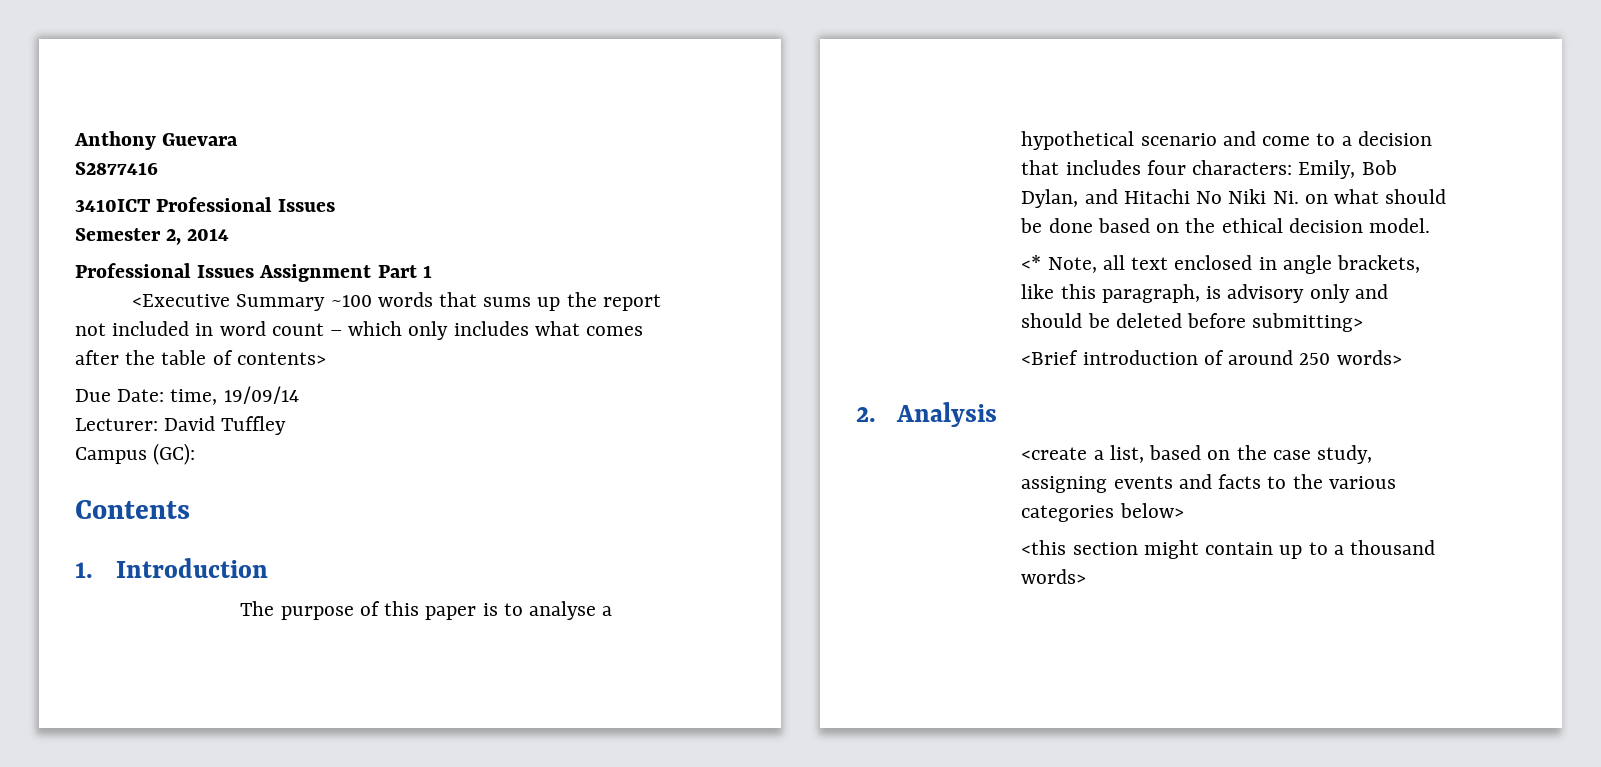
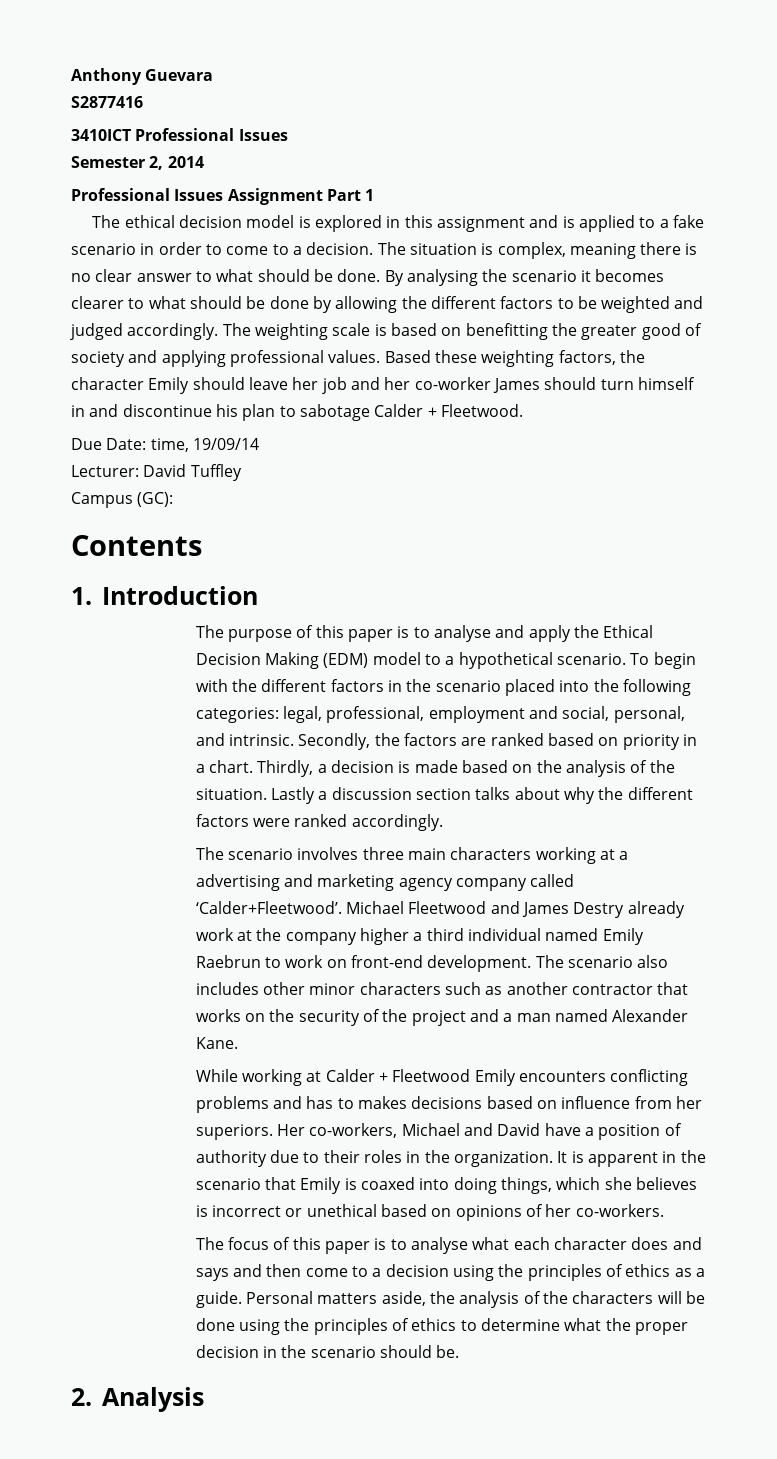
[132,292,661,311] [75,321,644,340] [75,350,326,365] <Executive Summary ~100 words that sums up the report not included in word count – which only includes what comes after the table of contents> -> [92,215,704,232] [71,242,698,259] [71,269,665,286] [71,296,704,313] [70,323,702,340] [71,350,645,367] [71,377,695,394] [71,404,523,421] The ethical decision model is explored in this assignment and is applied to a fake scenario in order to come to a decision. The situation is complex, meaning there is no clear answer to what should be done. By analysing the scenario it becomes clearer to what should be done by allowing the different factors to be weighted and judged accordingly. The weighting scale is based on benefitting the greater good of society and applying professional values. Based these weighting factors, the character Emily should leave her job and her co-worker James should turn himself in and discontinue his plan to sabotage Calder + Fleetwood.
[602,606,613,616] [1021,131,1432,150] [1021,160,1397,179] [1021,189,1447,208] [1020,218,1430,233] [1021,255,1420,274] [1021,284,1388,303] [1021,313,1364,332] [1021,350,1402,365] [856,402,998,427] [1021,445,1372,464] [1021,474,1396,493] [1021,503,1184,522] [1021,540,1435,559] [1021,569,1087,584] a hypothetical scenario and come to a decision that includes four characters: Emily, Bob Dylan, and Hitachi No Niki Ni. on what should be done based on the ethical decision model. // <* Note, all text enclosed in angle brackets, like this paragraph, is advisory only and should be deleted before submitting> // <Brief introduction of around 250 words> // 2. Analysis // <create a list, based on the case study, assigning events and facts to the various categories below> // <this section might contain up to a thousand words> -> [495,625,654,642] [195,652,696,669] [195,679,691,696] [195,706,685,723] [195,733,697,750] [195,760,675,777] [195,787,693,804] [195,814,443,831] [195,847,629,864] [195,874,575,891] [195,901,685,918] [195,928,644,945] [195,955,669,972] [195,982,689,995] [195,1009,689,1026] [195,1037,238,1049] [195,1069,689,1086] [195,1096,702,1113] [195,1123,682,1140] [195,1150,706,1167] [195,1177,697,1194] [195,1204,664,1221] [195,1237,702,1254] [195,1264,705,1281] [195,1291,705,1308] [195,1318,688,1335] [195,1345,460,1358] [71,1387,205,1412] and apply the Ethical Decision Making (EDM) model to a hypothetical scenario. To begin with the different factors in the scenario placed into the following categories: legal, professional, employment and social, personal, and intrinsic. Secondly, the factors are ranked based on priority in a chart. Thirdly, a decision is made based on the analysis of the situation. Lastly a discussion section talks about why the different factors were ranked accordingly. // The scenario involves three main characters working at a advertising and marketing agency company called ‘Calder+Fleetwood’. Michael Fleetwood and James Destry already work at the company higher a third individual named Emily Raebrun to work on front-end development. The scenario also includes other minor characters such as another contractor that works on the security of the project and a man named Alexander Kane. // While working at Calder + Fleetwood Emily encounters conflicting problems and has to makes decisions based on influence from her superiors. Her co-workers, Michael and David have a position of authority due to their roles in the organization. It is apparent in the scenario that Emily is coaxed into doing things, which she believes is incorrect or unethical based on opinions of her co-workers. // The focus of this paper is to analyse what each character does and says and then come to a decision using the principles of ethics as a guide. Personal matters aside, the analysis of the characters will be done using the principles of ethics to determine what the proper decision in the scenario should be. // 2. Analysis

